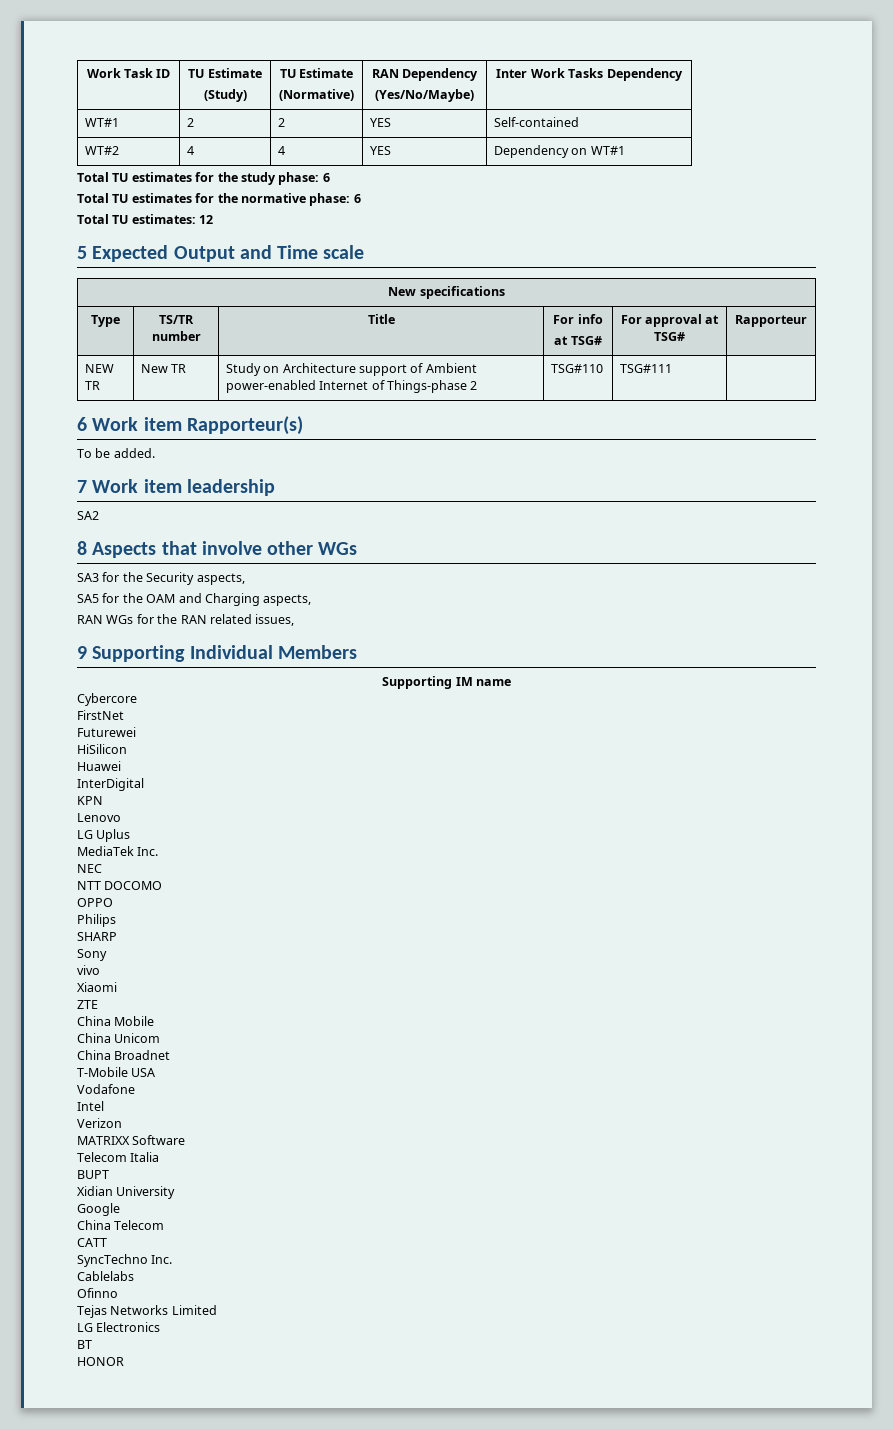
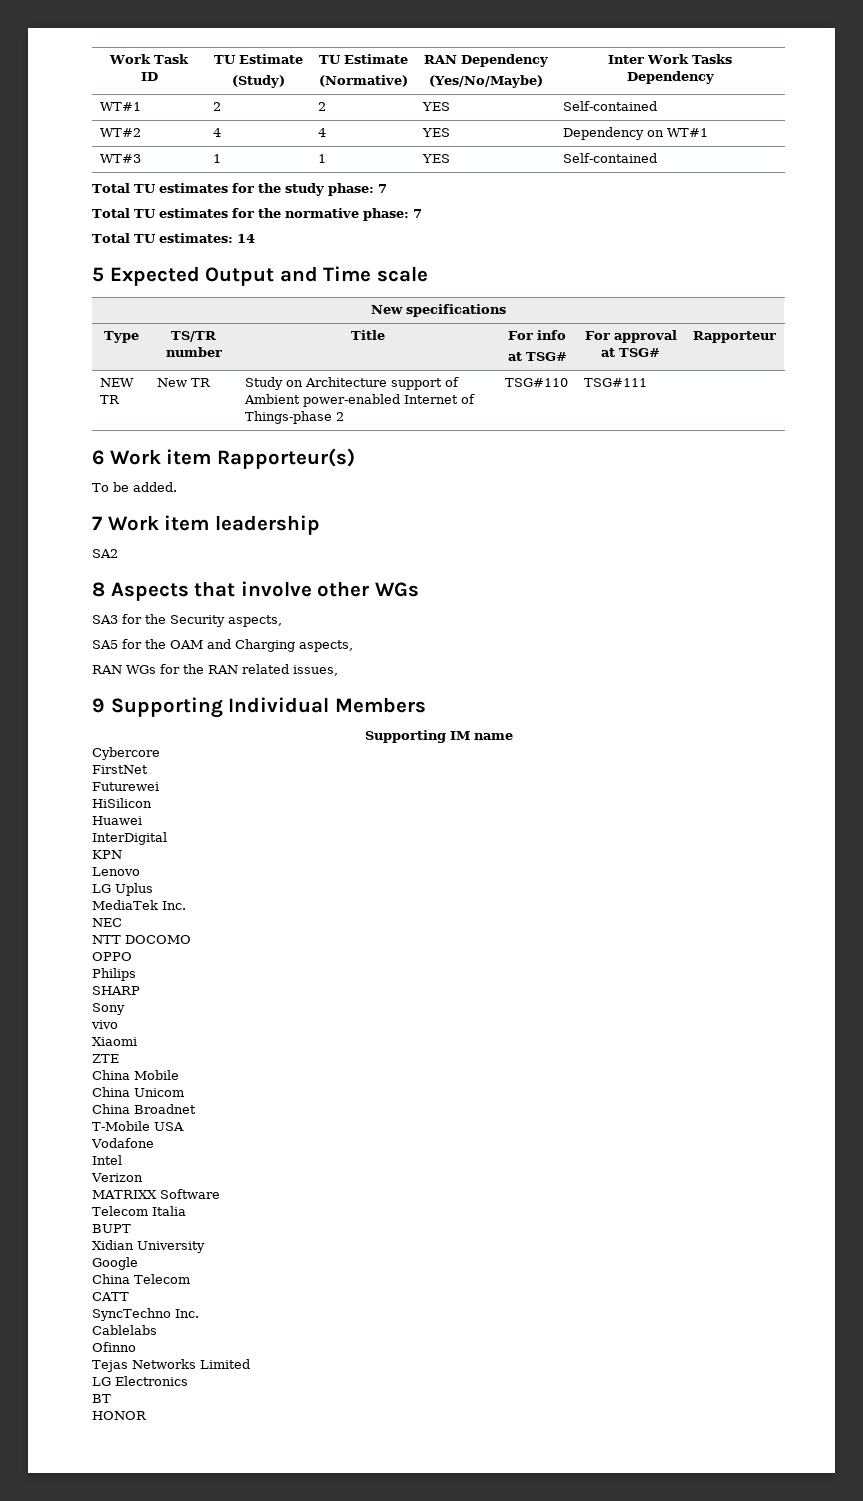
(625, 150) none -> [99,154,141,163] [212,154,221,163] [317,154,326,163] [421,154,450,163] [562,153,657,163] // WT#3 | 1 | 1 | YES | Self-contained
[322,173,330,182] 6 -> [377,184,387,193] 7
[353,194,361,203] 6 -> [412,209,422,218] 7
[199,215,214,224] 12 -> [236,234,255,243] 14

